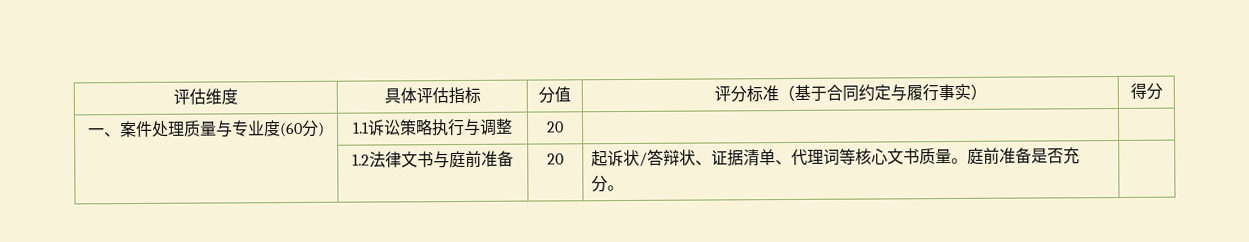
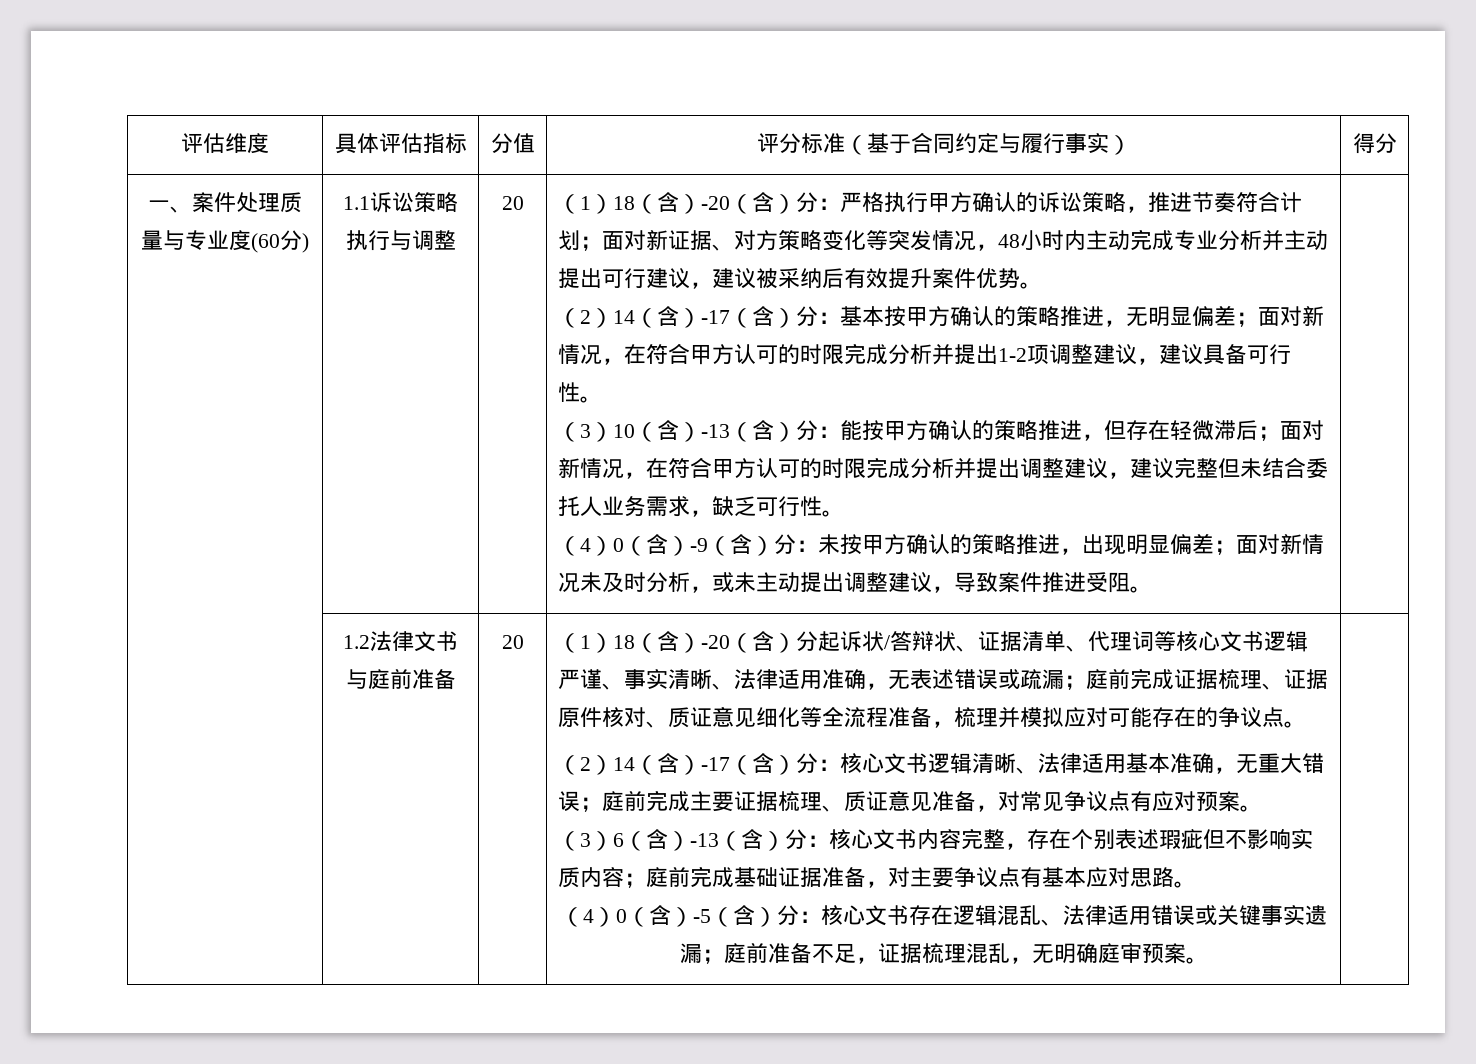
(564, 127) none -> [558,191,1303,214] [558,229,1329,251] [558,268,1043,289] [558,305,1325,328] [558,343,1292,365] [558,382,603,403] [558,420,1325,442] [558,457,1329,479] [558,496,845,517] [558,533,1325,556] [558,572,1153,593] （1）18（含）-20（含）分：严格执行甲方确认的诉讼策略，推进节奏符合计划；面对新证据、对方策略变化等突发情况，48小时内主动完成专业分析并主动提出可行建议，建议被采纳后有效提升案件优势。 // （2）14（含）-17（含）分：基本按甲方确认的策略推进，无明显偏差；面对新情况，在符合甲方认可的时限完成分析并提出1-2项调整建议，建议具备可行性。 // （3）10（含）-13（含）分：能按甲方确认的策略推进，但存在轻微滞后；面对新情况，在符合甲方认可的时限完成分析并提出调整建议，建议完整但未结合委托人业务需求，缺乏可行性。 // （4）0（含）-9（含）分：未按甲方确认的策略推进，出现明显偏差；面对新情况未及时分析，或未主动提出调整建议，导致案件推进受阻。
(564, 159) none -> [558,631,819,653] （1）18（含）-20（含）分
[919,147,1081,165] [591,175,609,193] 质量。庭前准备是否充分 -> [1264,631,1309,652] [558,668,1329,690] [558,706,1307,728] [558,753,1325,775] [558,790,1263,812] [558,828,1314,851] [558,866,1197,888] [560,905,1327,927] [679,942,1186,964] 逻辑严谨、事实清晰、法律适用准确，无表述错误或疏漏；庭前完成证据梳理、证据原件核对、质证意见细化等全流程准备，梳理并模拟应对可能存在的争议点。 // （2）14（含）-17（含）分：核心文书逻辑清晰、法律适用基本准确，无重大错误；庭前完成主要证据梳理、质证意见准备，对常见争议点有应对预案。 // （3）6（含）-13（含）分：核心文书内容完整，存在个别表述瑕疵但不影响实质内容；庭前完成基础证据准备，对主要争议点有基本应对思路。 // （4）0（含）-5（含）分：核心文书存在逻辑混乱、法律适用错误或关键事实遗漏；庭前准备不足，证据梳理混乱，无明确庭审预案

